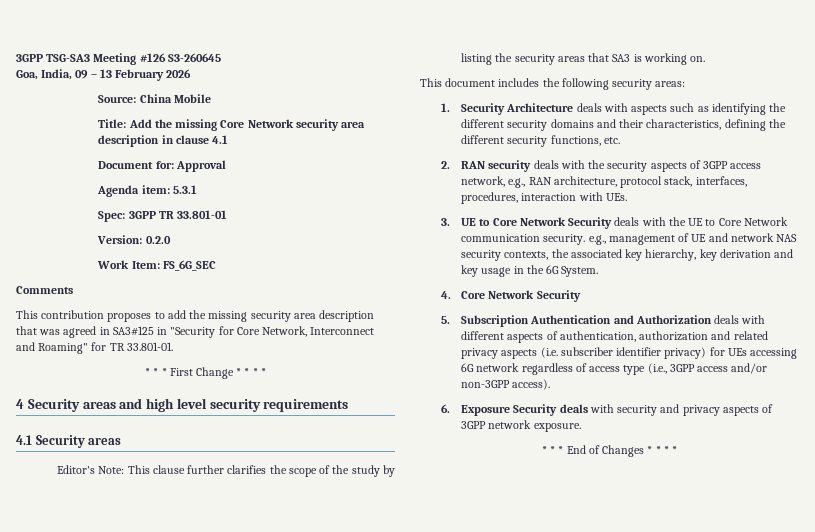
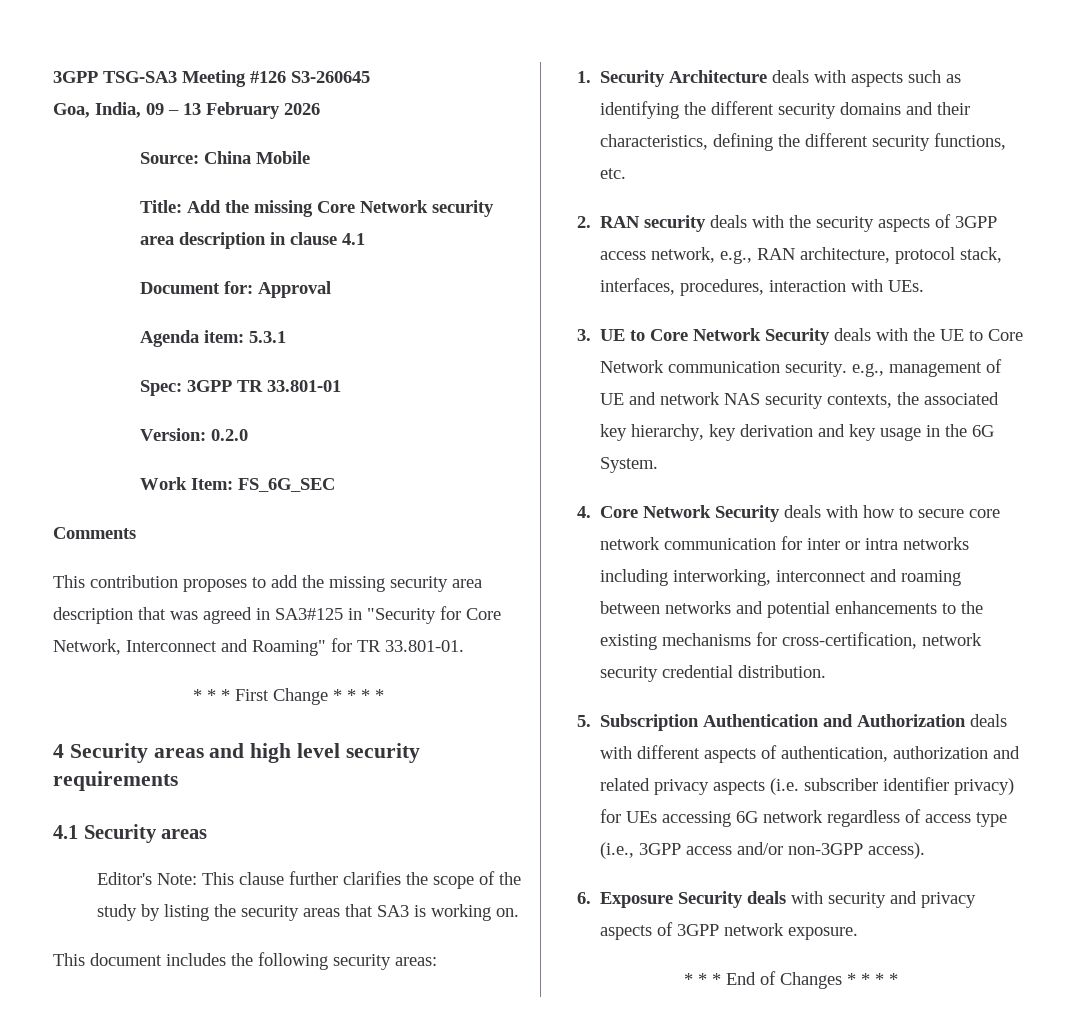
(581, 296) none -> [784,505,1001,518] [600,536,970,550] [600,569,962,586] [600,601,984,618] [600,632,983,650] [600,665,827,682] deals with how to secure core network communication for inter or intra networks including interworking, interconnect and roaming between networks and potential enhancements to the existing mechanisms for cross-certification, network security credential distribution.

